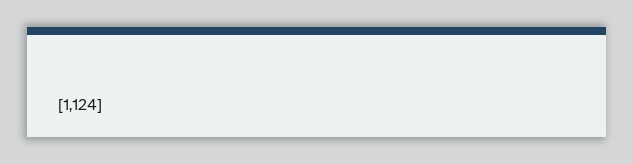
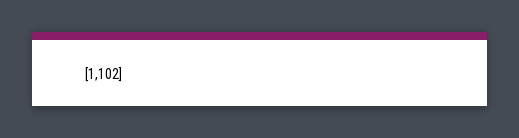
[58,99,102,113] [1,124] -> [85,67,122,82] [1,102]

